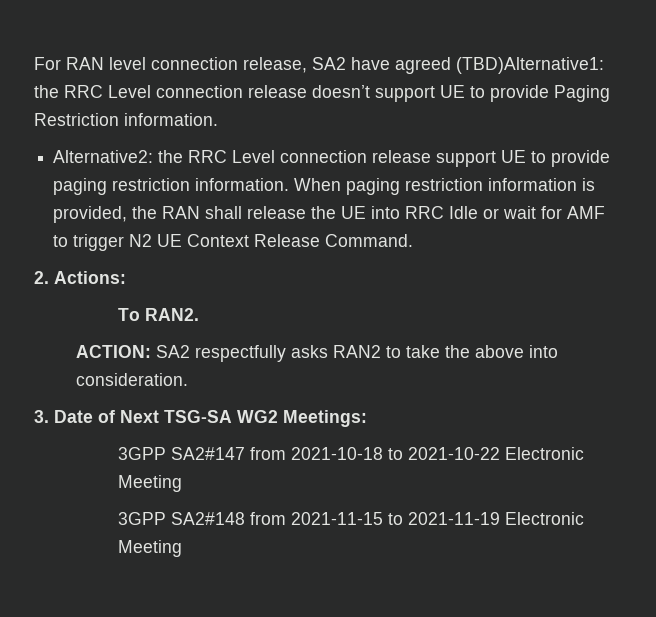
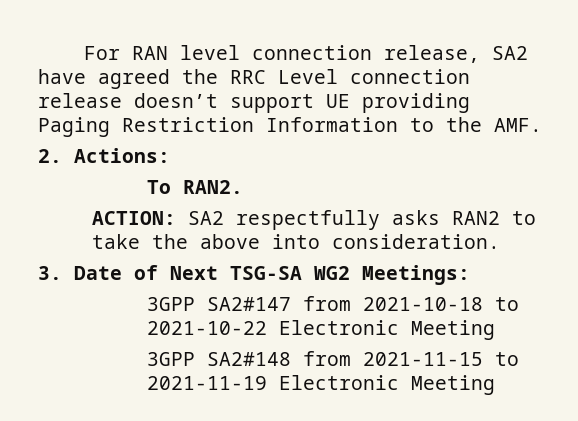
[456,57,604,74] (TBD)Alternative1: -> (170, 79) none
[470,85,610,102] [34,113,218,126] [53,150,611,167] [53,178,596,195] [53,206,606,223] [53,234,414,251] to provide Paging Restriction information. // Alternative2: the RRC Level connection release support UE to provide paging restriction information. When paging restriction information is provided, the RAN shall release the UE into RRC Idle or wait for AMF to trigger N2 UE Context Release Command. -> [362,93,470,113] [38,117,542,137] providing Paging Restriction Information to the AMF.

